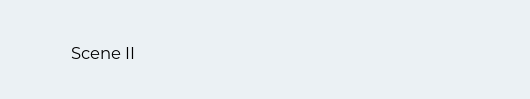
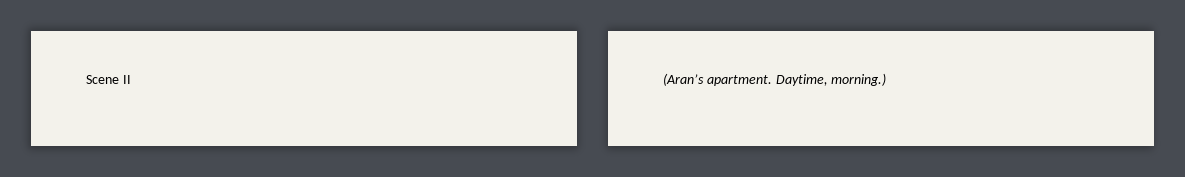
(136, 53) none -> [663,73,887,86] // (Aran’s apartment. Daytime, morning.)

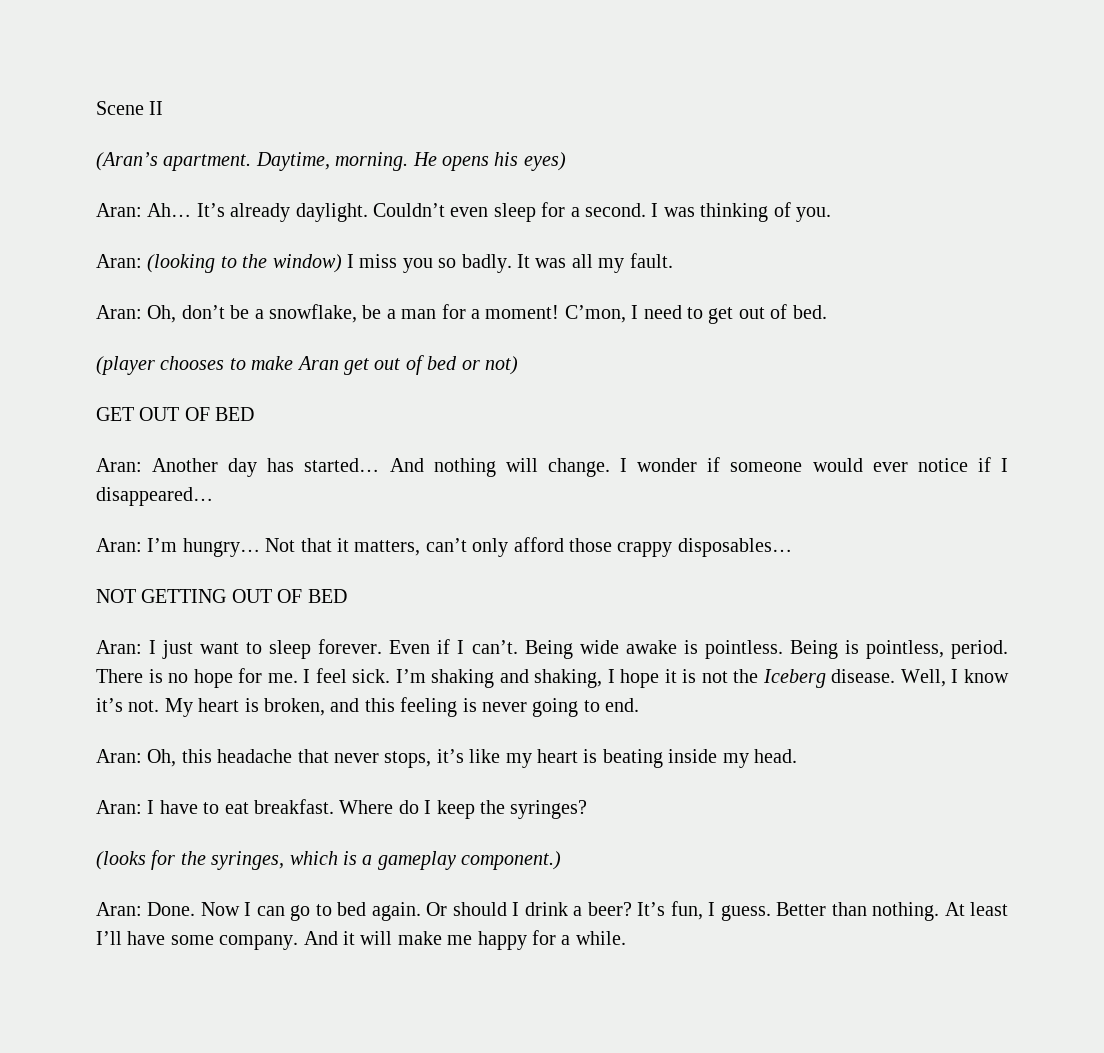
[831,73,887,86] morning.) -> [335,152,566,171] [96,202,831,222] [96,253,673,273] [96,304,827,324] [96,355,518,375] [96,407,255,421] [96,457,1009,477] [96,487,213,506] [96,537,792,557] [96,589,347,603] [96,639,1009,659] [96,668,1009,688] [96,697,640,717] [96,749,797,768] [96,799,588,819] [96,850,562,870] [96,901,1009,921] [96,930,626,950] morning. He opens his eyes) // Aran: Ah… It’s already daylight. Couldn’t even sleep for a second. I was thinking of you. // Aran: (looking to the window) I miss you so badly. It was all my fault. // Aran: Oh, don’t be a snowflake, be a man for a moment! C’mon, I need to get out of bed. // (player chooses to make Aran get out of bed or not) // GET OUT OF BED // Aran: Another day has started… And nothing will change. I wonder if someone would ever notice if I disappeared… // Aran: I’m hungry… Not that it matters, can’t only afford those crappy disposables… // NOT GETTING OUT OF BED // Aran: I just want to sleep forever. Even if I can’t. Being wide awake is pointless. Being is pointless, period. There is no hope for me. I feel sick. I’m shaking and shaking, I hope it is not the Iceberg disease. Well, I know it’s not. My heart is broken, and this feeling is never going to end. // Aran: Oh, this headache that never stops, it’s like my heart is beating inside my head. // Aran: I have to eat breakfast. Where do I keep the syringes? // (looks for the syringes, which is a gameplay component.) // Aran: Done. Now I can go to bed again. Or should I drink a beer? It’s fun, I guess. Better than nothing. At least I’ll have some company. And it will make me happy for a while.

